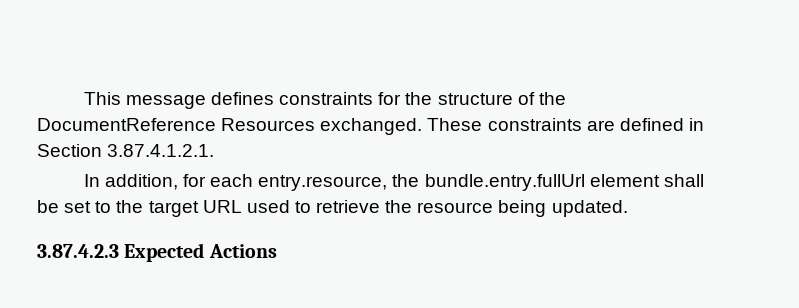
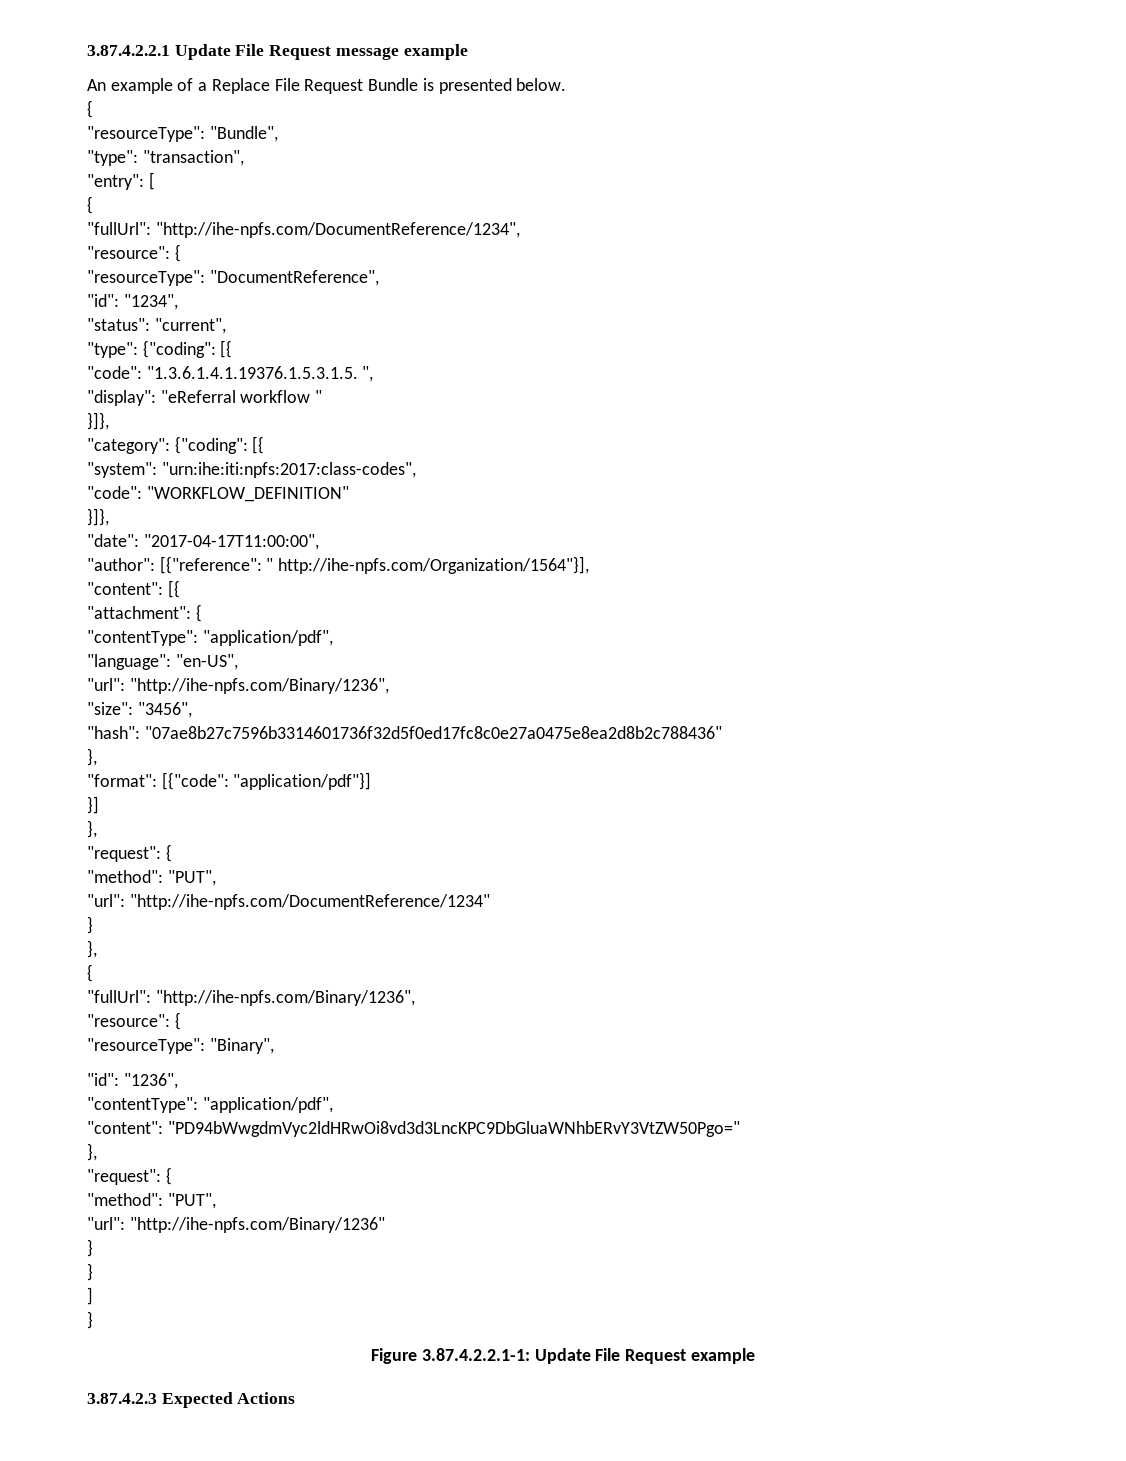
[83,92,566,109] [37,118,704,135] [37,144,215,157] [83,174,704,191] [37,200,628,217] This message defines constraints for the structure of the DocumentReference Resources exchanged. These constraints are defined in Section 3.87.4.1.2.1. // In addition, for each entry.resource, the bundle.entry.fullUrl element shall be set to the target URL used to retrieve the resource being updated. -> [87,44,468,60] [87,78,567,94] [87,100,93,118] [87,126,278,142] [87,150,244,166] [87,172,155,190] [87,196,93,214] [87,222,520,238] [87,244,181,262] [87,270,379,286] [87,294,178,310] [87,318,226,334] [87,340,233,358] [87,366,374,382] [87,390,323,406] [87,412,109,430] [87,436,265,454] [87,462,416,478] [87,486,349,502] [87,508,109,526] [87,534,319,550] [87,556,590,574] [87,580,180,598] [87,604,202,622] [87,630,333,646] [87,654,238,670] [87,678,389,694] [87,702,192,718] [87,726,722,739] [87,748,97,766] [87,772,372,790] [87,796,99,814] [87,820,97,838] [87,844,172,862] [87,870,216,886] [87,894,490,910] [87,916,93,934] [87,940,97,958] [87,964,93,982] [87,990,415,1006] [87,1012,181,1030] [87,1038,274,1054] [87,1073,178,1089] [87,1097,333,1113] [87,1121,740,1137] [87,1143,97,1161] [87,1167,172,1185] [87,1193,216,1209] [87,1217,385,1233] [87,1239,93,1257] [87,1263,93,1281] [87,1287,93,1305] [87,1311,93,1329] [371,1348,755,1364] 3.87.4.2.2.1 Update File Request message example // An example of a Replace File Request Bundle is presented below. // { // "resourceType": "Bundle", // "type": "transaction", // "entry": [ // { // "fullUrl": "http://ihe-npfs.com/DocumentReference/1234", // "resource": { // "resourceType": "DocumentReference", // "id": "1234", // "status": "current", // "type": {"coding": [{ // "code": "1.3.6.1.4.1.19376.1.5.3.1.5. ", // "display": "eReferral workflow " // }]}, // "category": {"coding": [{ // "system": "urn:ihe:iti:npfs:2017:class-codes", // "code": "WORKFLOW_DEFINITION" // }]}, // "date": "2017-04-17T11:00:00", // "author": [{"reference": " http://ihe-npfs.com/Organization/1564"}], // "content": [{ // "attachment": { // "contentType": "application/pdf", // "language": "en-US", // "url": "http://ihe-npfs.com/Binary/1236", // "size": "3456", // "hash": "07ae8b27c7596b3314601736f32d5f0ed17fc8c0e27a0475e8ea2d8b2c788436" // }, // "format": [{"code": "application/pdf"}] // }] // }, // "request": { // "method": "PUT", // "url": "http://ihe-npfs.com/DocumentReference/1234" // } // }, // { // "fullUrl": "http://ihe-npfs.com/Binary/1236", // "resource": { // "resourceType": "Binary", // "id": "1236", // "contentType": "application/pdf", // "content": "PD94bWwgdmVyc2ldHRwOi8vd3d3LncKPC9DbGluaWNhbERvY3VtZW50Pgo=" // }, // "request": { // "method": "PUT", // "url": "http://ihe-npfs.com/Binary/1236" // } // } // ] // } // Figure 3.87.4.2.2.1-1: Update File Request example

